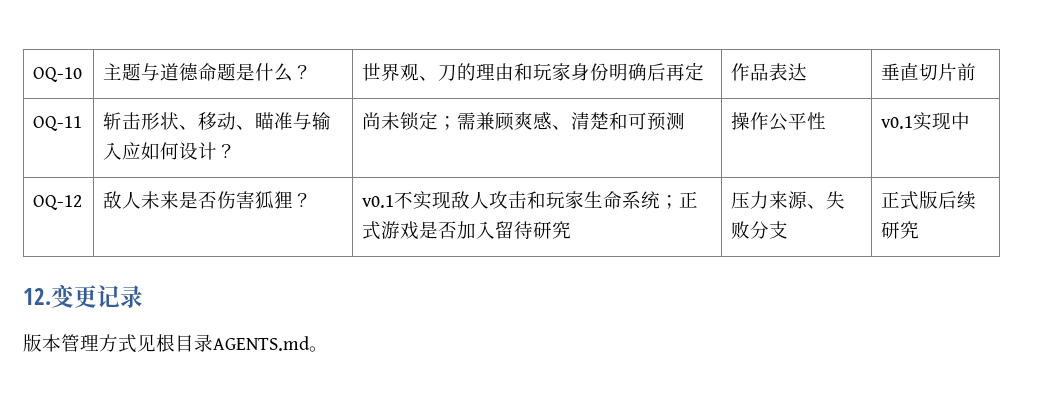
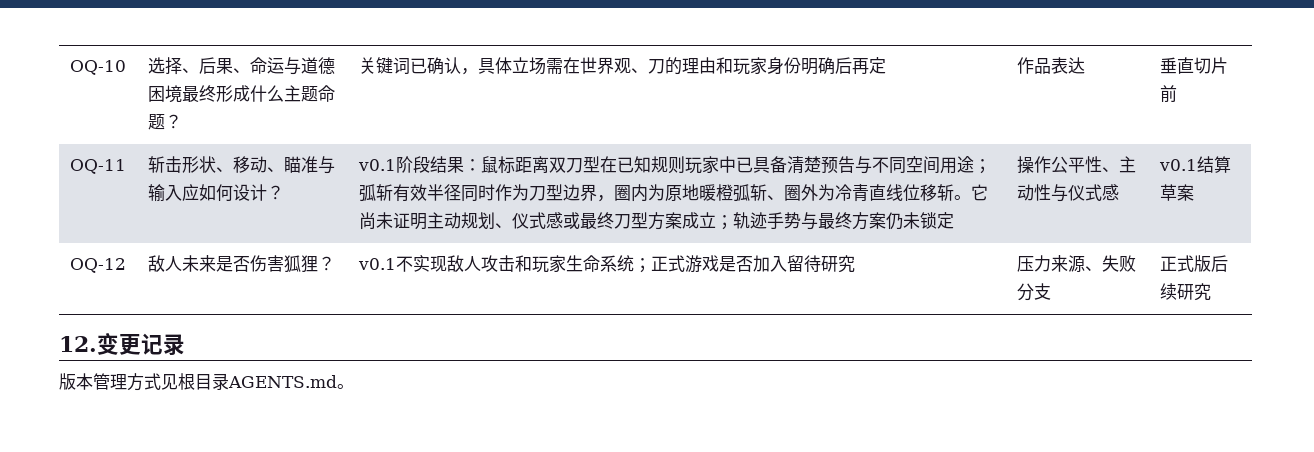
[103,63,313,82] 主题与道德命题是什么？ | -> [147,57,335,75] [147,85,335,103] [147,114,182,130] [358,57,580,75] 选择、后果、命运与道德困境最终形成什么主题命题？ | 关键词已确认，具体立场需在
[362,111,686,131] 尚未锁定；需兼顾爽感、清楚和可预测 -> [357,156,991,174] [358,184,988,202] [358,212,954,230] v0.1阶段结果：鼠标距离双刀型在已知规则玩家中已具备清楚预告与不同空间用途；弧斩有效半径同时作为刀型边界，圈内为原地暖橙弧斩、圈外为冷青直线位移斩。它尚未证明主动规划、仪式感或最终刀型方案成立；轨迹手势与最终方案仍未锁定
[881,112,971,131] | v0.1实现中 -> [1101,156,1136,173] [1016,184,1119,202] [1158,156,1231,173] [1159,184,1194,201] 、主动性与仪式感 | v0.1结算草案

